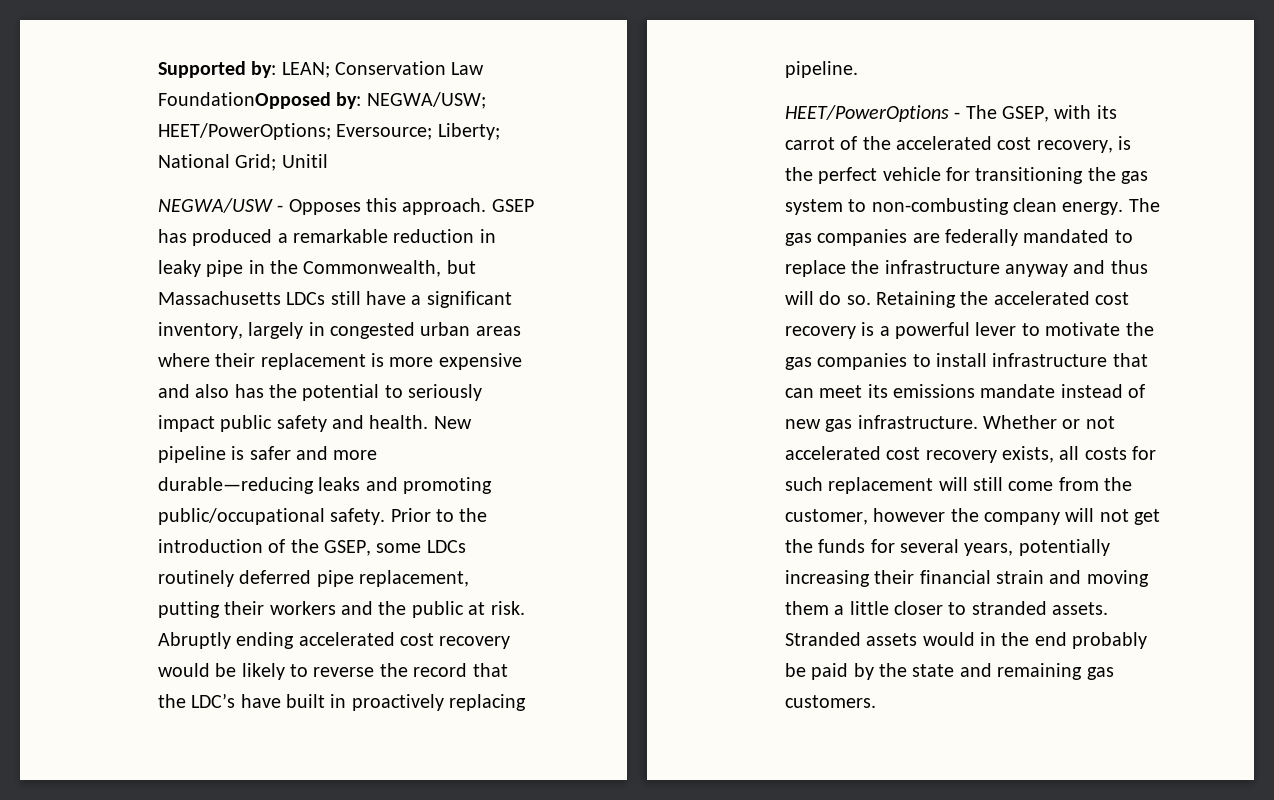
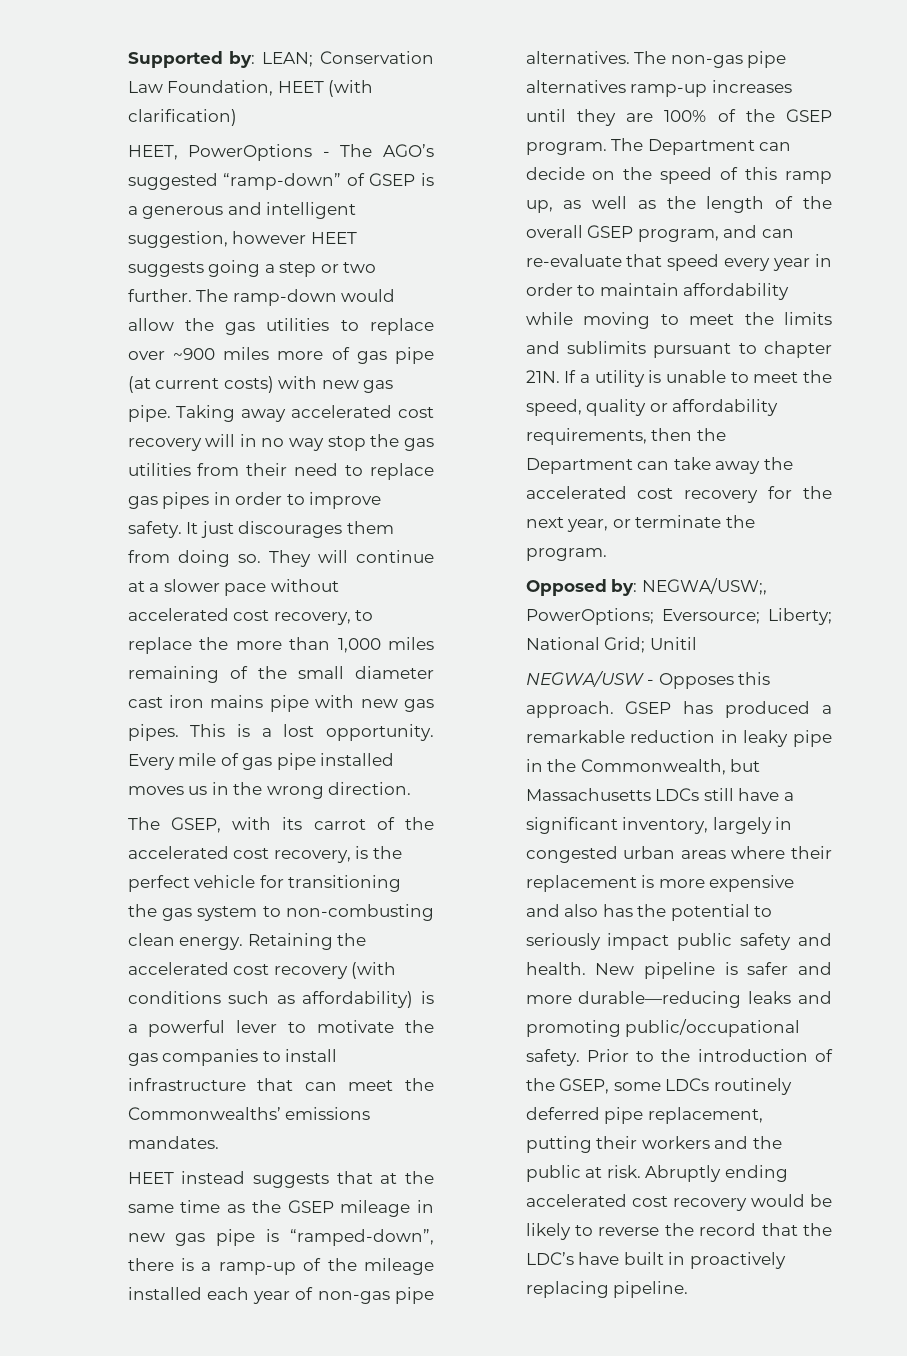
[157,92,486,109] [157,123,331,140] FoundationOpposed by: NEGWA/USW; HEET/PowerOptions; -> [167,80,374,97] [127,109,237,126] [127,144,434,161] [127,173,435,190] [127,202,357,219] [127,231,357,248] [127,260,377,277] [127,289,396,306] [127,318,435,335] [127,347,434,364] [127,376,394,393] [127,405,435,422] [127,434,434,451] [127,463,435,480] [127,492,382,509] [127,521,394,538] [127,550,435,567] [127,579,339,596] [127,608,374,625] [127,637,434,654] [127,666,435,683] [127,695,434,712] [127,724,435,741] [127,753,395,770] [127,782,412,799] [127,817,434,833] [127,846,402,863] [127,875,402,892] [127,904,434,921] [127,933,367,950] [127,962,397,979] [127,991,435,1008] [127,1020,434,1037] [127,1049,338,1066] [127,1078,434,1091] [127,1107,371,1120] [127,1136,219,1149] [127,1171,434,1188] [127,1200,434,1217] [127,1229,434,1246] [127,1258,434,1275] [127,1287,434,1304] [525,51,787,68] [525,80,792,97] [525,109,832,126] [525,138,792,155] [525,167,832,184] [525,196,832,213] [525,225,794,242] [525,254,832,271] [525,283,790,300] [525,312,832,329] [525,341,832,358] [525,370,832,387] [525,399,779,416] [525,428,726,445] [525,457,793,474] [525,486,832,503] [525,515,755,532] [525,548,607,561] [525,578,767,596] [525,608,654,625] Foundation, HEET (with clarification) // HEET, PowerOptions - The AGO’s suggested “ramp-down” of GSEP is a generous and intelligent suggestion, however HEET suggests going a step or two further. The ramp-down would allow the gas utilities to replace over ~900 miles more of gas pipe (at current costs) with new gas pipe. Taking away accelerated cost recovery will in no way stop the gas utilities from their need to replace gas pipes in order to improve safety. It just discourages them from doing so. They will continue at a slower pace without accelerated cost recovery, to replace the more than 1,000 miles remaining of the small diameter cast iron mains pipe with new gas pipes. This is a lost opportunity. Every mile of gas pipe installed moves us in the wrong direction. // The GSEP, with its carrot of the accelerated cost recovery, is the perfect vehicle for transitioning the gas system to non-combusting clean energy. Retaining the accelerated cost recovery (with conditions such as affordability) is a powerful lever to motivate the gas companies to install infrastructure that can meet the Commonwealths’ emissions mandates. // HEET instead suggests that at the same time as the GSEP mileage in new gas pipe is “ramped-down”, there is a ramp-up of the mileage installed each year of non-gas pipe alternatives. The non-gas pipe alternatives ramp-up increases until they are 100% of the GSEP program. The Department can decide on the speed of this ramp up, as well as the length of the overall GSEP program, and can re-evaluate that speed every year in order to maintain affordability while moving to meet the limits and sublimits pursuant to chapter 21N. If a utility is unable to meet the speed, quality or affordability requirements, then the Department can take away the accelerated cost recovery for the next year, or terminate the program. // Opposed by: NEGWA/USW;, PowerOptions;
[784,105,1117,122] [784,136,1132,153] [784,167,1149,184] [784,198,1160,215] [784,229,1133,246] [784,260,1148,277] [784,291,1130,308] [784,322,1154,339] [784,353,1148,370] [784,384,1146,398] [784,415,1115,432] [784,446,1157,463] [784,477,1133,494] [784,508,1161,525] [784,539,1110,556] [784,570,1149,587] [784,601,1109,615] [784,632,1148,649] [784,663,1114,680] [784,695,876,708] // HEET/PowerOptions - The GSEP, with its carrot of the accelerated cost recovery, is the perfect vehicle for transitioning the gas system to non-combusting clean energy. The gas companies are federally mandated to replace the infrastructure anyway and thus will do so. Retaining the accelerated cost recovery is a powerful lever to motivate the gas companies to install infrastructure that can meet its emissions mandate instead of new gas infrastructure. Whether or not accelerated cost recovery exists, all costs for such replacement will still come from the customer, however the company will not get the funds for several years, potentially increasing their financial strain and moving them a little closer to stranded assets. Stranded assets would in the end probably be paid by the state and remaining gas customers. -> (689, 1289) none

